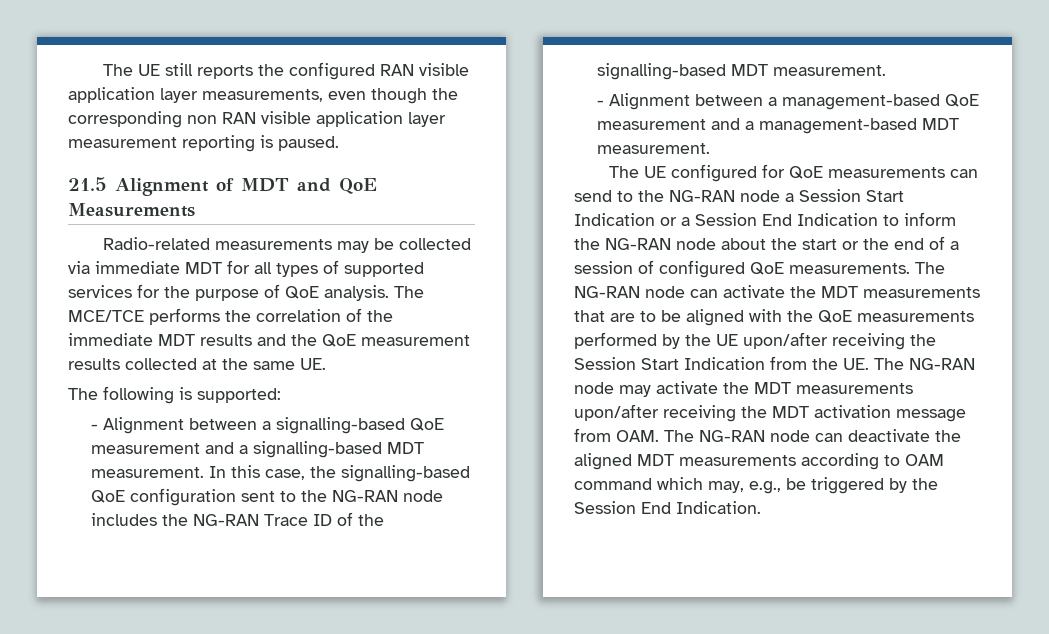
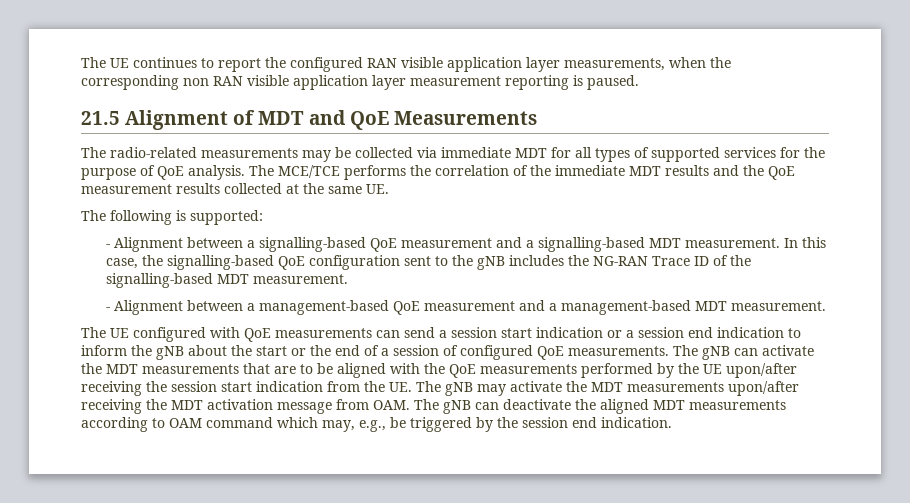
[103,63,254,79] The UE still reports -> [81,57,261,72] The UE continues to report
[328,88,427,104] even though -> [669,57,706,68] when
[103,237,211,250] Radio-related -> [81,147,197,158] The radio-related
[331,490,443,502] NG-RAN node -> [476,256,505,270] gNB
[762,164,786,178] for -> [210,327,240,338] with
[617,189,904,202] [574,213,878,226] to the NG-RAN node a Session Start Indication or a Session End Indication -> [439,327,784,338] a session start indication or a session end indication
[605,238,716,250] NG-RAN node -> [156,346,184,360] gNB
[574,286,685,298] NG-RAN node -> [702,346,730,360] gNB
[574,357,765,370] Session Start Indication -> [171,381,323,392] session start indication
[909,358,975,370] [574,382,614,394] NG-RAN node -> [445,382,473,396] gNB
[699,430,810,442] NG-RAN node -> [443,400,471,414] gNB
[574,501,761,514] Session End Indication. -> [522,417,672,428] session end indication.

